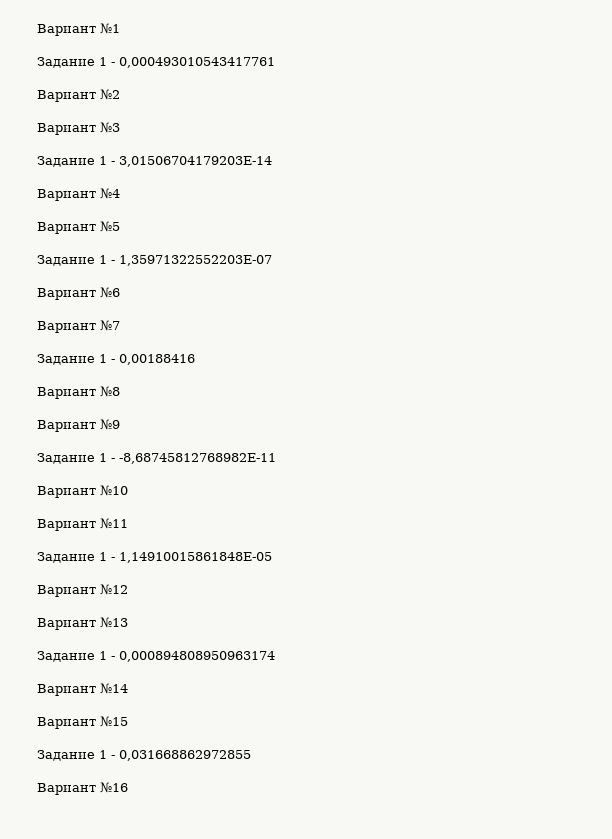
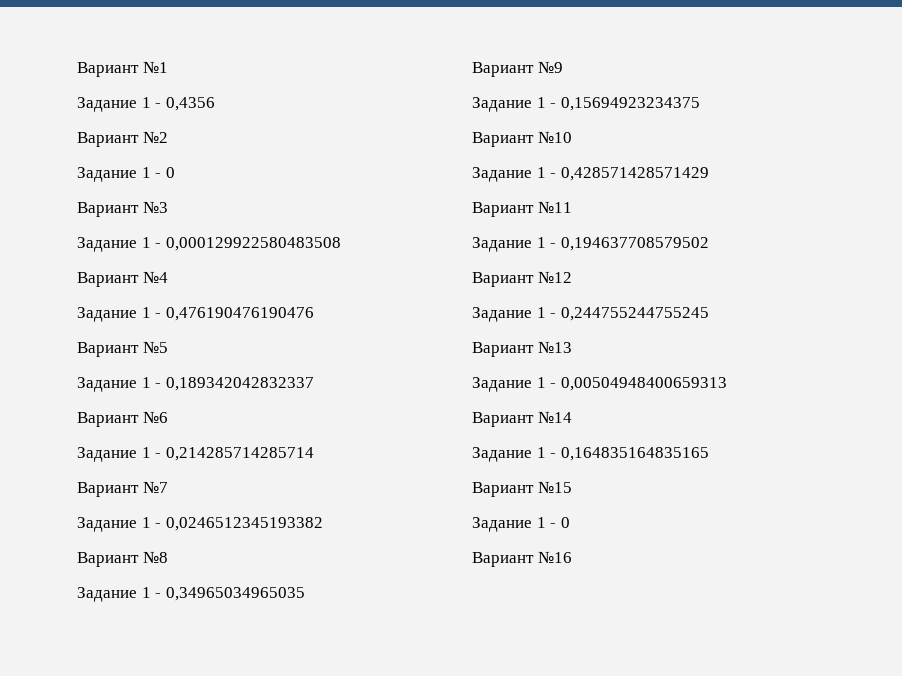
[119,57,275,68] 0,000493010543417761 -> [165,97,215,111] 0,4356
(120, 94) none -> [77,167,175,182] // Задание 1 - 0
[119,156,272,167] 3,01506704179203E-14 -> [165,237,341,251] 0,000129922580483508
(120, 193) none -> [77,307,314,322] // Задание 1 - 0,476190476190476
[119,255,272,266] 1,35971322552203E-07 -> [165,377,314,391] 0,189342042832337
(120, 292) none -> [77,447,314,462] // Задание 1 - 0,214285714285714
[119,354,195,365] 0,00188416 -> [165,517,323,531] 0,0246512345193382
(120, 391) none -> [77,587,305,602] // Задание 1 - 0,34965034965035
[119,453,276,464] -8,68745812768982E-11 -> [560,97,700,111] 0,15694923234375
(128, 490) none -> [472,167,709,182] // Задание 1 - 0,428571428571429
[119,552,272,563] 1,14910015861848E-05 -> [560,237,709,251] 0,194637708579502
(128, 589) none -> [472,307,709,322] // Задание 1 - 0,244755244755245
[119,651,275,662] 0,000894808950963174 -> [560,377,727,391] 0,00504948400659313
(128, 688) none -> [472,447,709,462] // Задание 1 - 0,164835164835165
[119,750,251,761] 0,031668862972855 -> [560,517,570,528] 0

